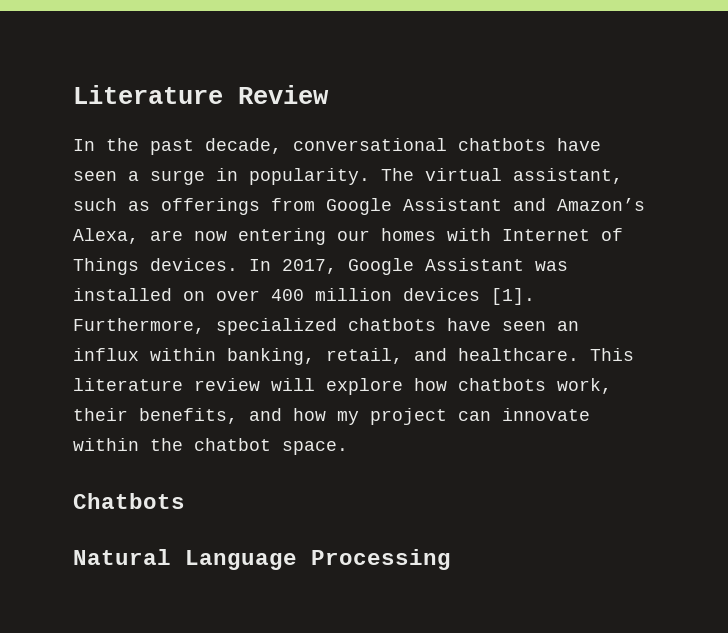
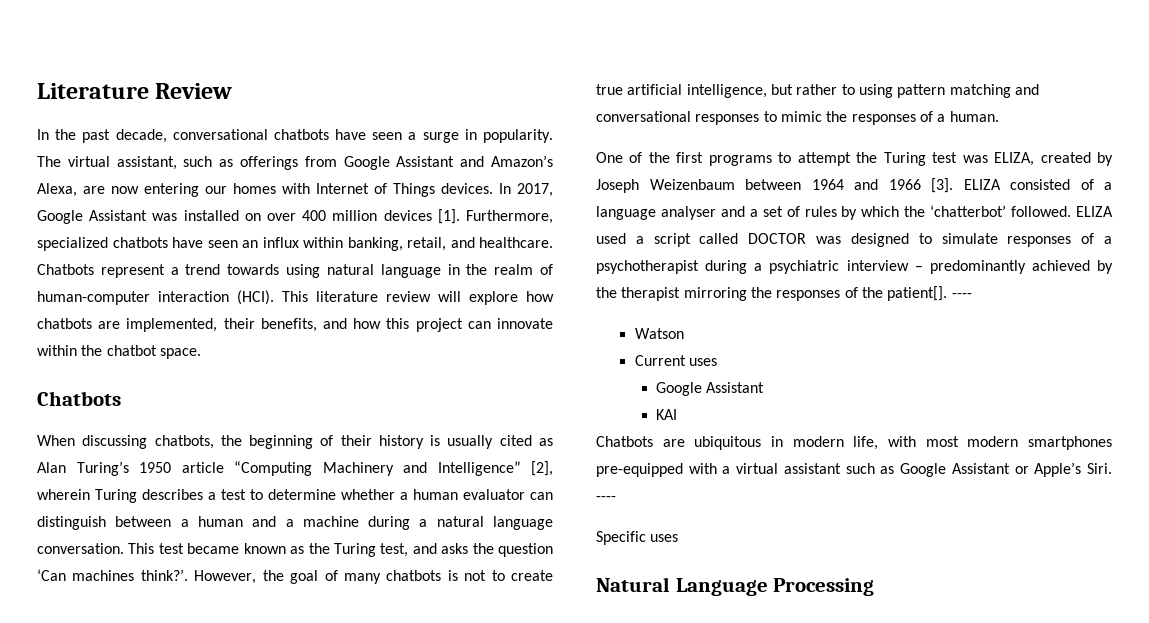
(579, 354) none -> [37,264,553,278] [37,290,274,305] Chatbots represent a trend towards using natural language in the realm of human-computer interaction (HCI).
[557,378,612,394] work, -> [98,318,218,332] are implemented,
[337,411,359,425] my -> [386,318,410,329] this
(185, 501) none -> [37,435,553,449] [37,461,553,476] [37,489,553,503] [37,516,554,530] [37,543,553,557] [37,569,554,584] [596,84,1039,98] [596,111,999,125] [596,152,1113,166] [596,178,1112,193] [596,205,1113,220] [596,233,1112,247] [596,260,1113,274] [596,286,972,301] [634,328,684,339] [634,355,718,366] [656,382,765,396] [656,409,678,420] [596,436,1112,450] [596,462,1112,477] [596,496,616,501] [596,531,679,545] // When discussing chatbots, the beginning of their history is usually cited as Alan Turing’s 1950 article “Computing Machinery and Intelligence” [2], wherein Turing describes a test to determine whether a human evaluator can distinguish between a human and a machine during a natural language conversation. This test became known as the Turing test, and asks the question ‘Can machines think?’. However, the goal of many chatbots is not to create true artificial intelligence, but rather to using pattern matching and conversational responses to mimic the responses of a human. // One of the first programs to attempt the Turing test was ELIZA, created by Joseph Weizenbaum between 1964 and 1966 [3]. ELIZA consisted of a language analyser and a set of rules by which the ‘chatterbot’ followed. ELIZA used a script called DOCTOR was designed to simulate responses of a psychotherapist during a psychiatric interview – predominantly achieved by the therapist mirroring the responses of the patient[]. ---- // Watson // Current uses // Google Assistant // KAI // Chatbots are ubiquitous in modern life, with most modern smartphones pre-equipped with a virtual assistant such as Google Assistant or Apple’s Siri. ---- // Specific uses

